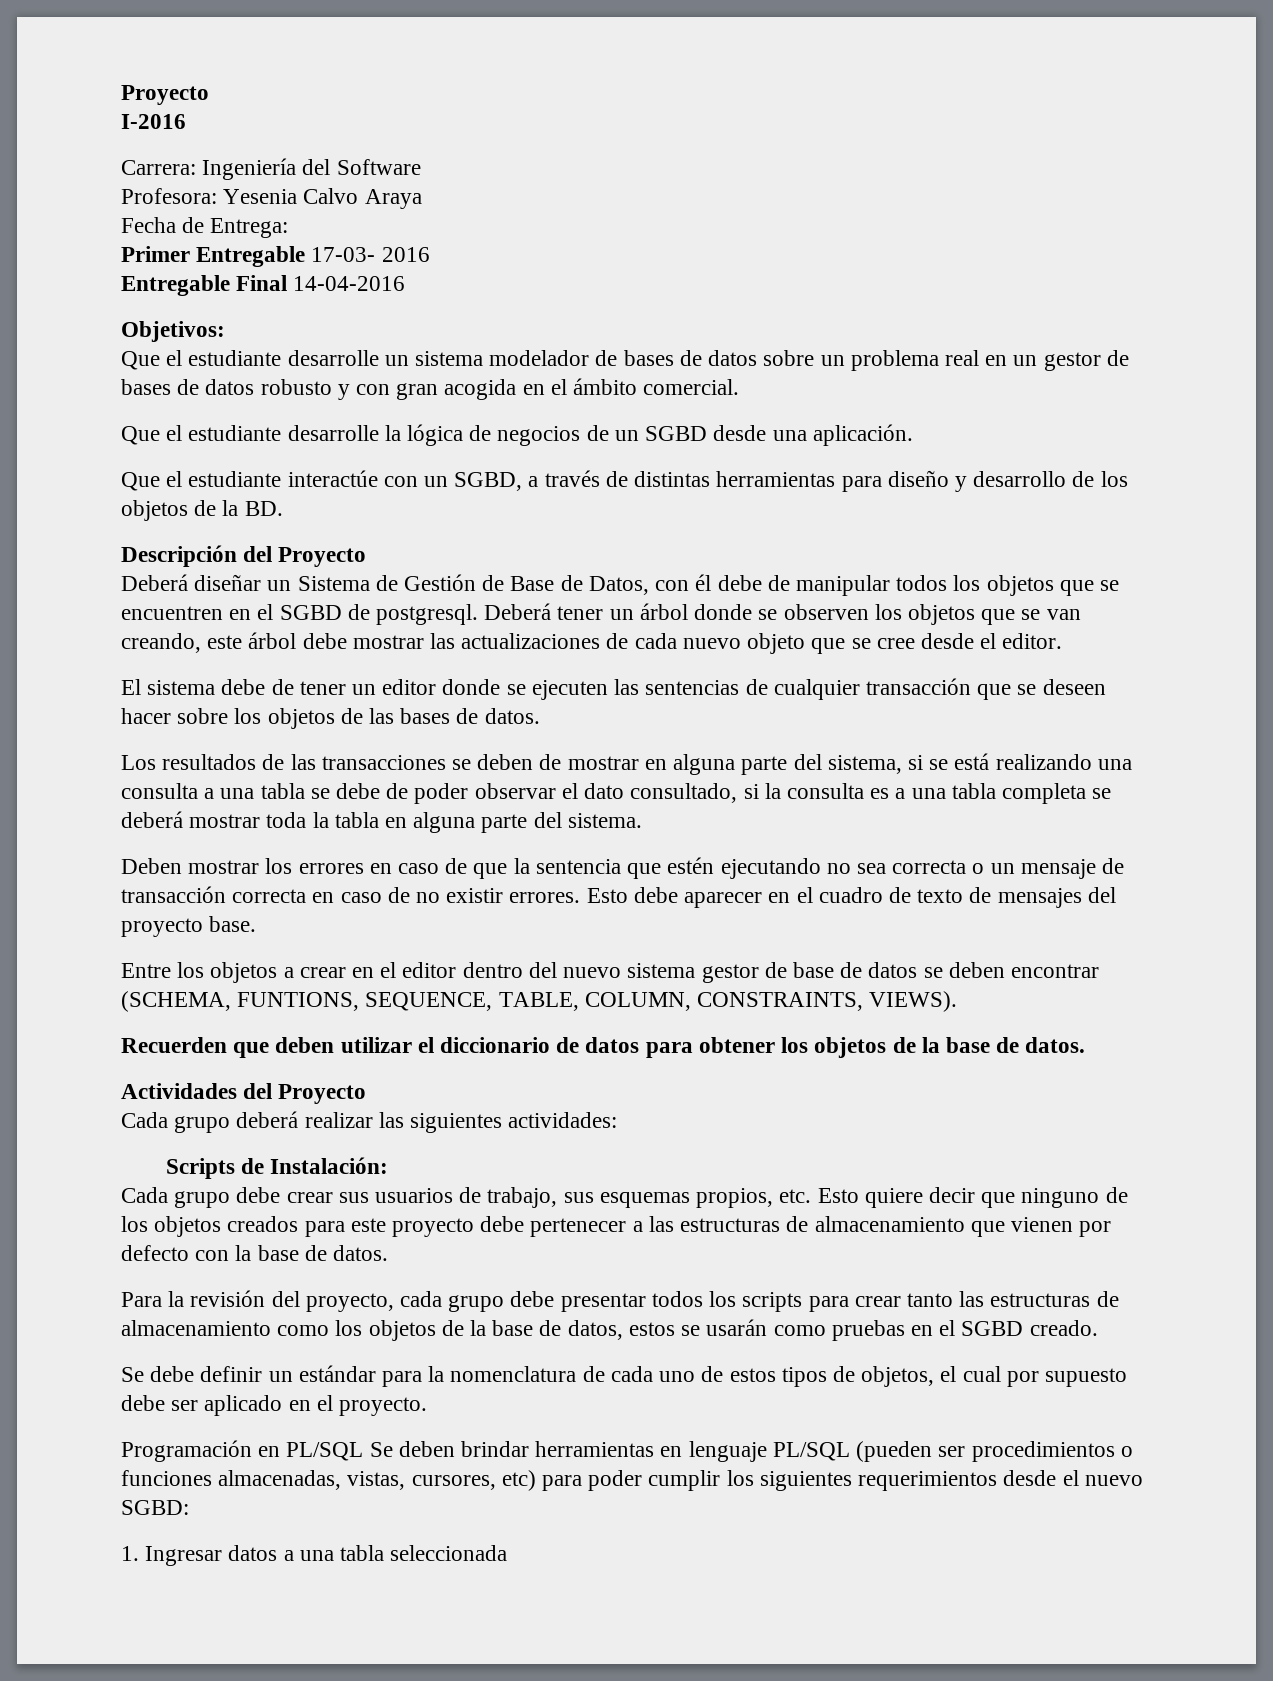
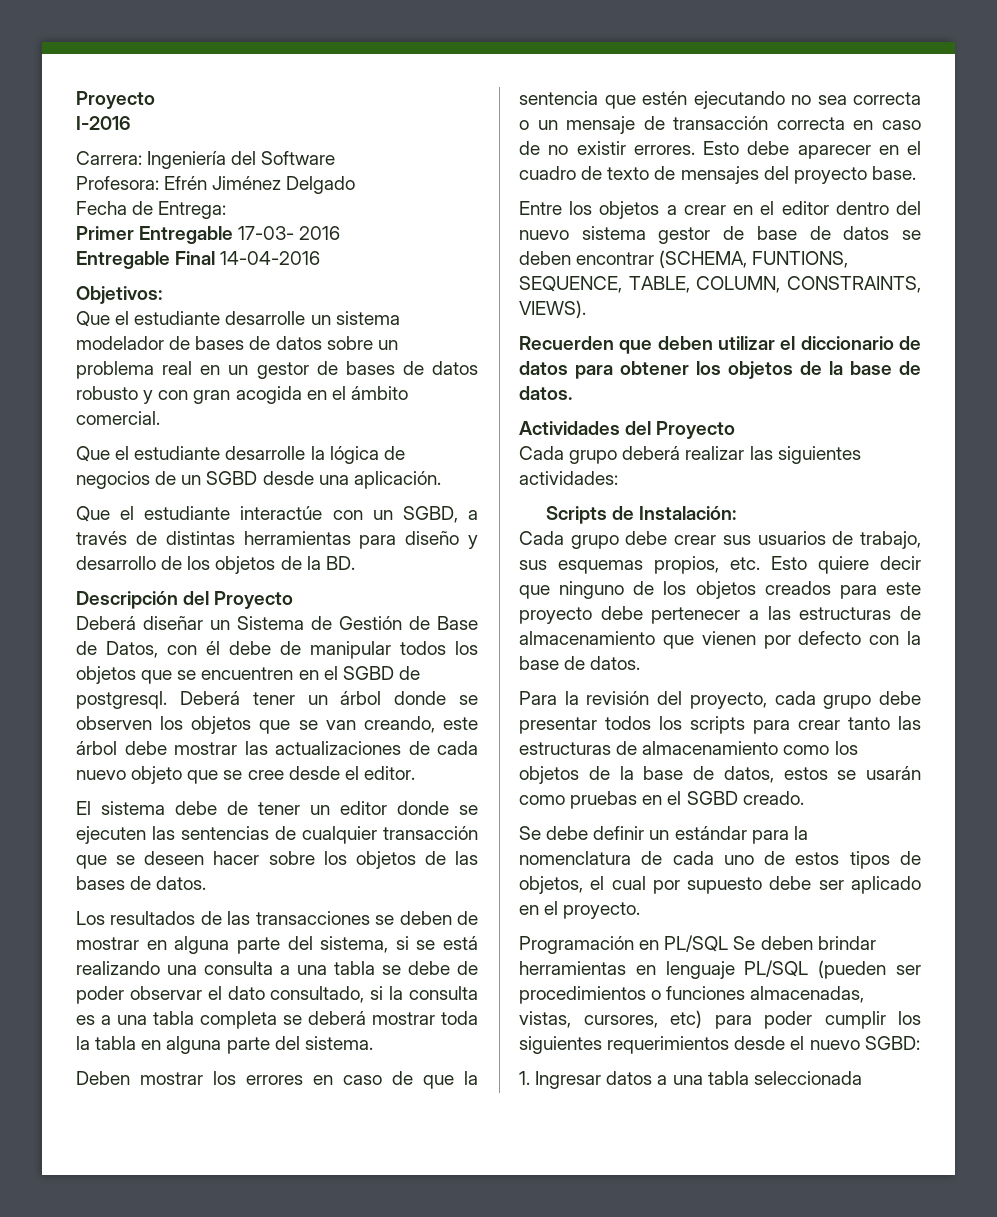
[223,188,422,209] Yesenia Calvo Araya -> [164,176,356,194] Efrén Jiménez Delgado

